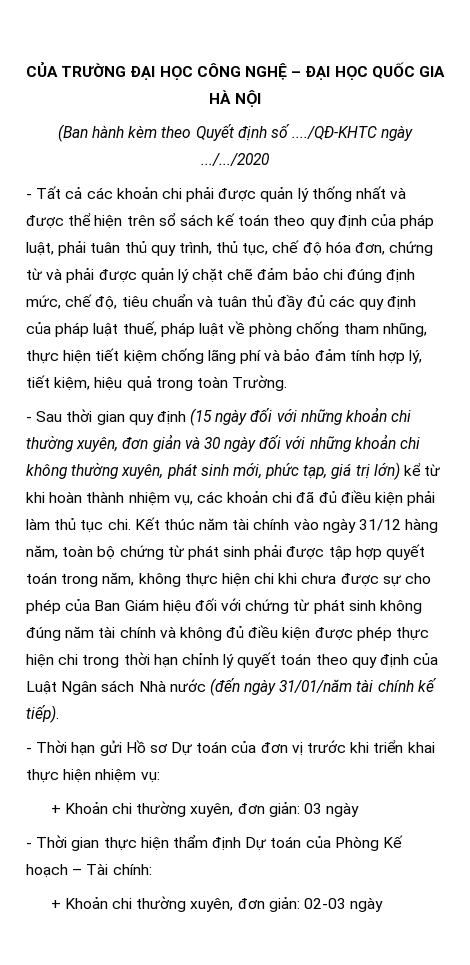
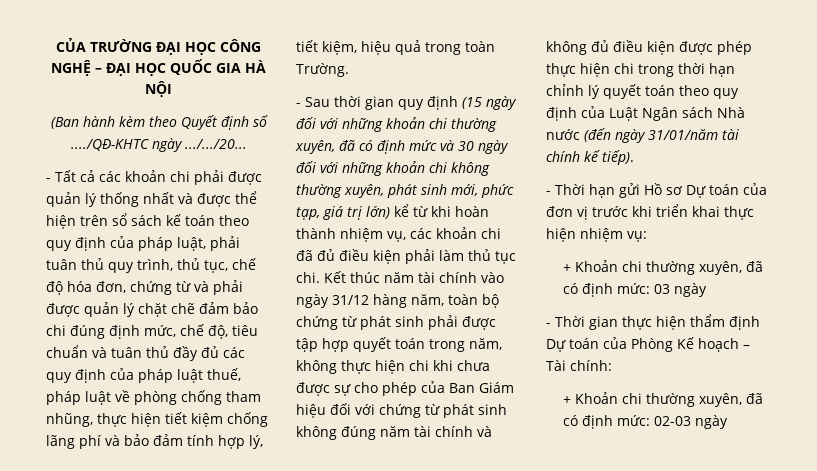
[201,153,270,166] .../.../2020 -> [184,139,247,149] .../.../20...
[122,434,181,452] đơn giản -> [339,140,437,154] đã có định mức
[237,802,300,817] đơn giản: -> [746,261,764,272] [563,283,651,297] đã có định mức:
[237,897,300,912] đơn giản: -> [746,393,764,404] [563,415,651,429] đã có định mức:

